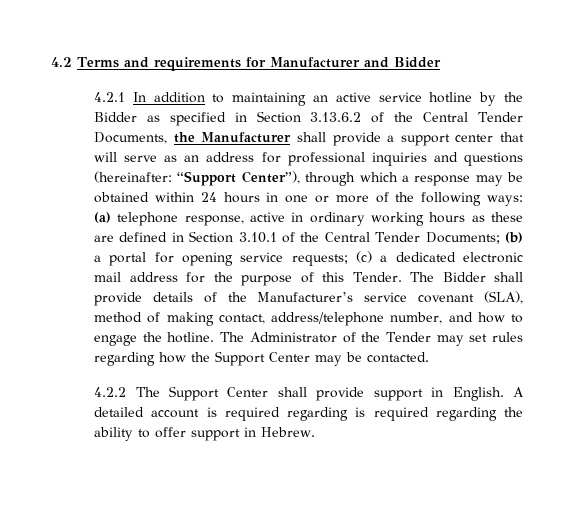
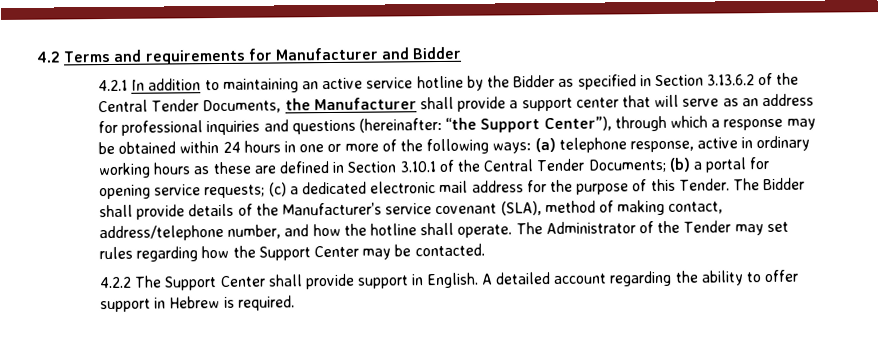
[177,171,237,186] “Support -> [445,117,541,133] “the Support
[511,314,523,323] [94,332,215,346] to engage the hotline. -> [343,222,513,238] the hotline shall operate.
[206,407,429,421] is required regarding is required -> (608, 278) none
[261,427,316,437] Hebrew. -> [169,295,295,311] Hebrew is required.

